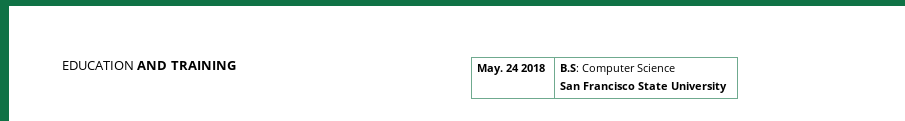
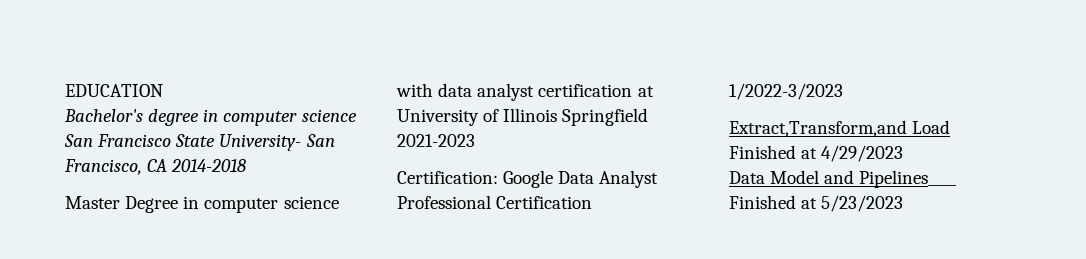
[137,61,236,70] [477,64,546,75] [560,63,676,75] [560,82,728,93] AND TRAINING // May. 24 2018 | B.S: Computer Science // San Francisco State University -> [64,109,357,126] [64,134,335,151] [64,159,247,175] [65,196,339,213] [396,83,654,101] [397,108,649,126] [397,134,475,147] [397,170,659,188] [397,195,593,209] [729,83,843,100] [729,120,951,137] [729,145,904,162] [729,170,958,188] [729,195,904,212] // Bachelor's degree in computer science San Francisco State University- San Francisco, CA 2014-2018 // Master Degree in computer science with data analyst certification at University of Illinois Springfield 2021-2023 // Certification: Google Data Analyst Professional Certification 1/2022-3/2023 // Extract,Transform,and Load Finished at 4/29/2023 // Data Model and Pipelines____ Finished at 5/23/2023

